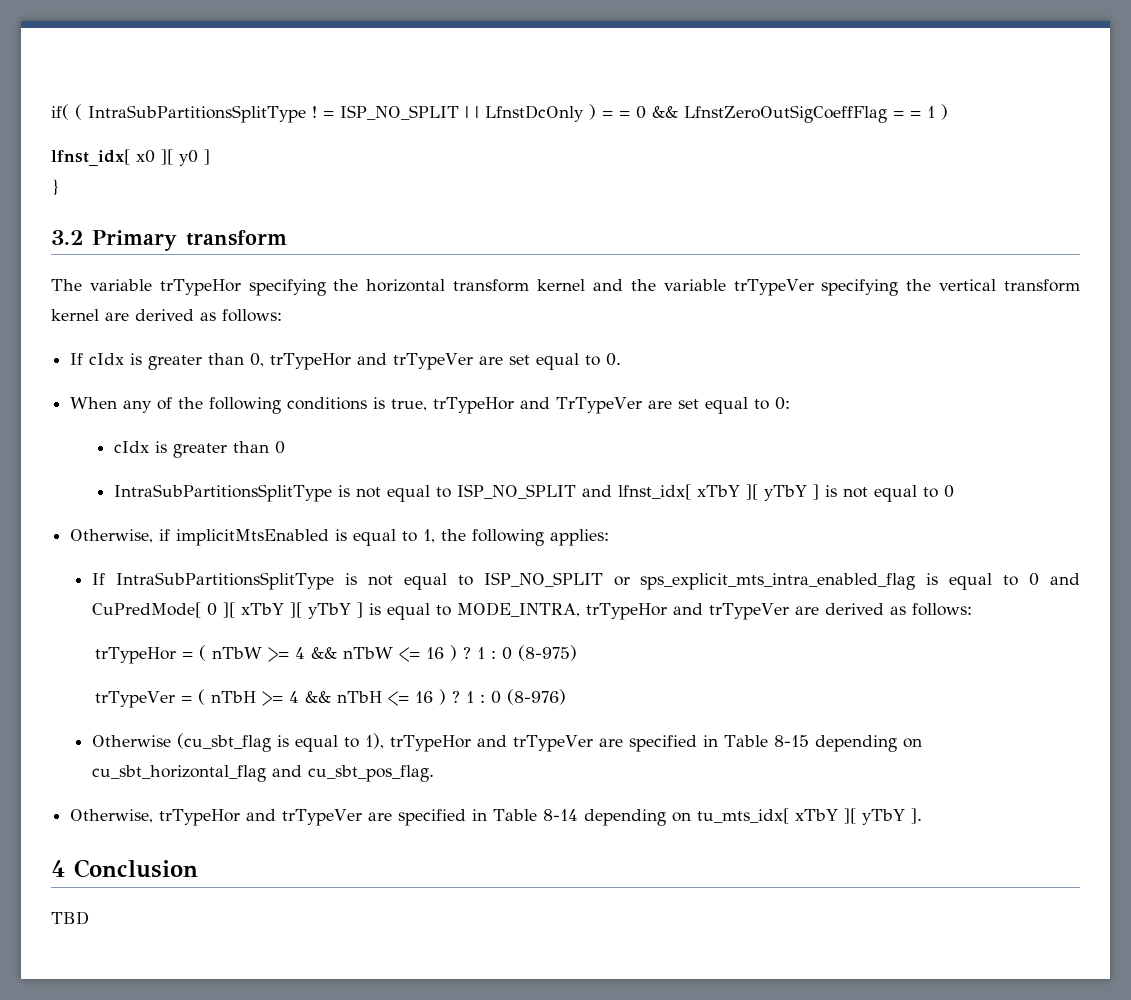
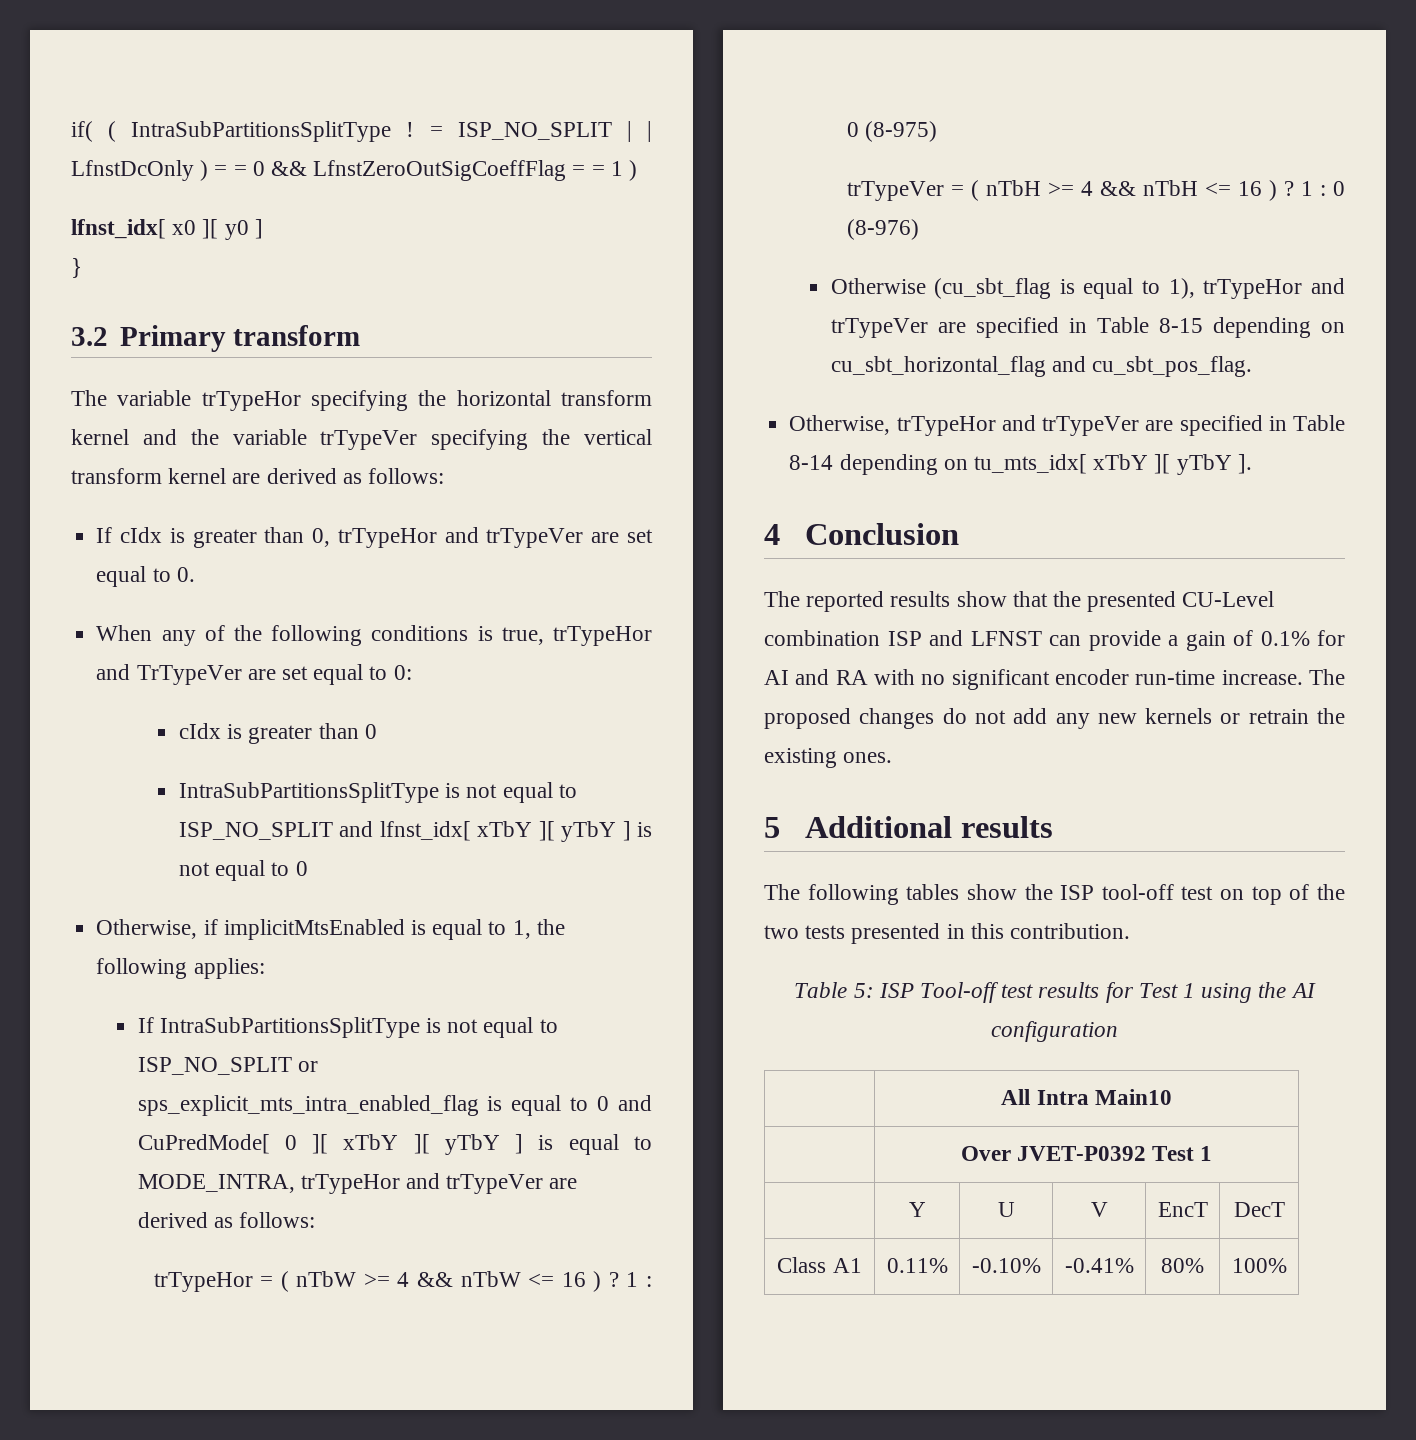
[51,911,89,925] TBD -> [764,591,1275,612] [764,630,1345,651] [764,669,1345,690] [764,708,1345,729] [764,748,893,768] [764,816,1054,838] [764,884,1345,905] [764,923,1131,944] [794,982,1316,1003] [991,1021,1118,1042] [1001,1089,1172,1105] [960,1146,1213,1161] [908,1202,926,1217] [997,1202,1015,1217] [1090,1202,1108,1217] [1157,1202,1208,1217] [1233,1202,1285,1217] [777,1257,862,1273] [886,1258,948,1273] [971,1258,1041,1273] [1064,1258,1134,1273] [1161,1258,1204,1273] [1231,1258,1287,1273] The reported results show that the presented CU-Level combination ISP and LFNST can provide a gain of 0.1% for AI and RA with no significant encoder run-time increase. The proposed changes do not add any new kernels or retrain the existing ones. // 5 Additional results // The following tables show the ISP tool-off test on top of the two tests presented in this contribution. // Table 5: ISP Tool-off test results for Test 1 using the AI configuration // | All Intra Main10 // | Over JVET-P0392 Test 1 // | Y | U | V | EncT | DecT // Class A1 | 0.11% | -0.10% | -0.41% | 80% | 100%

